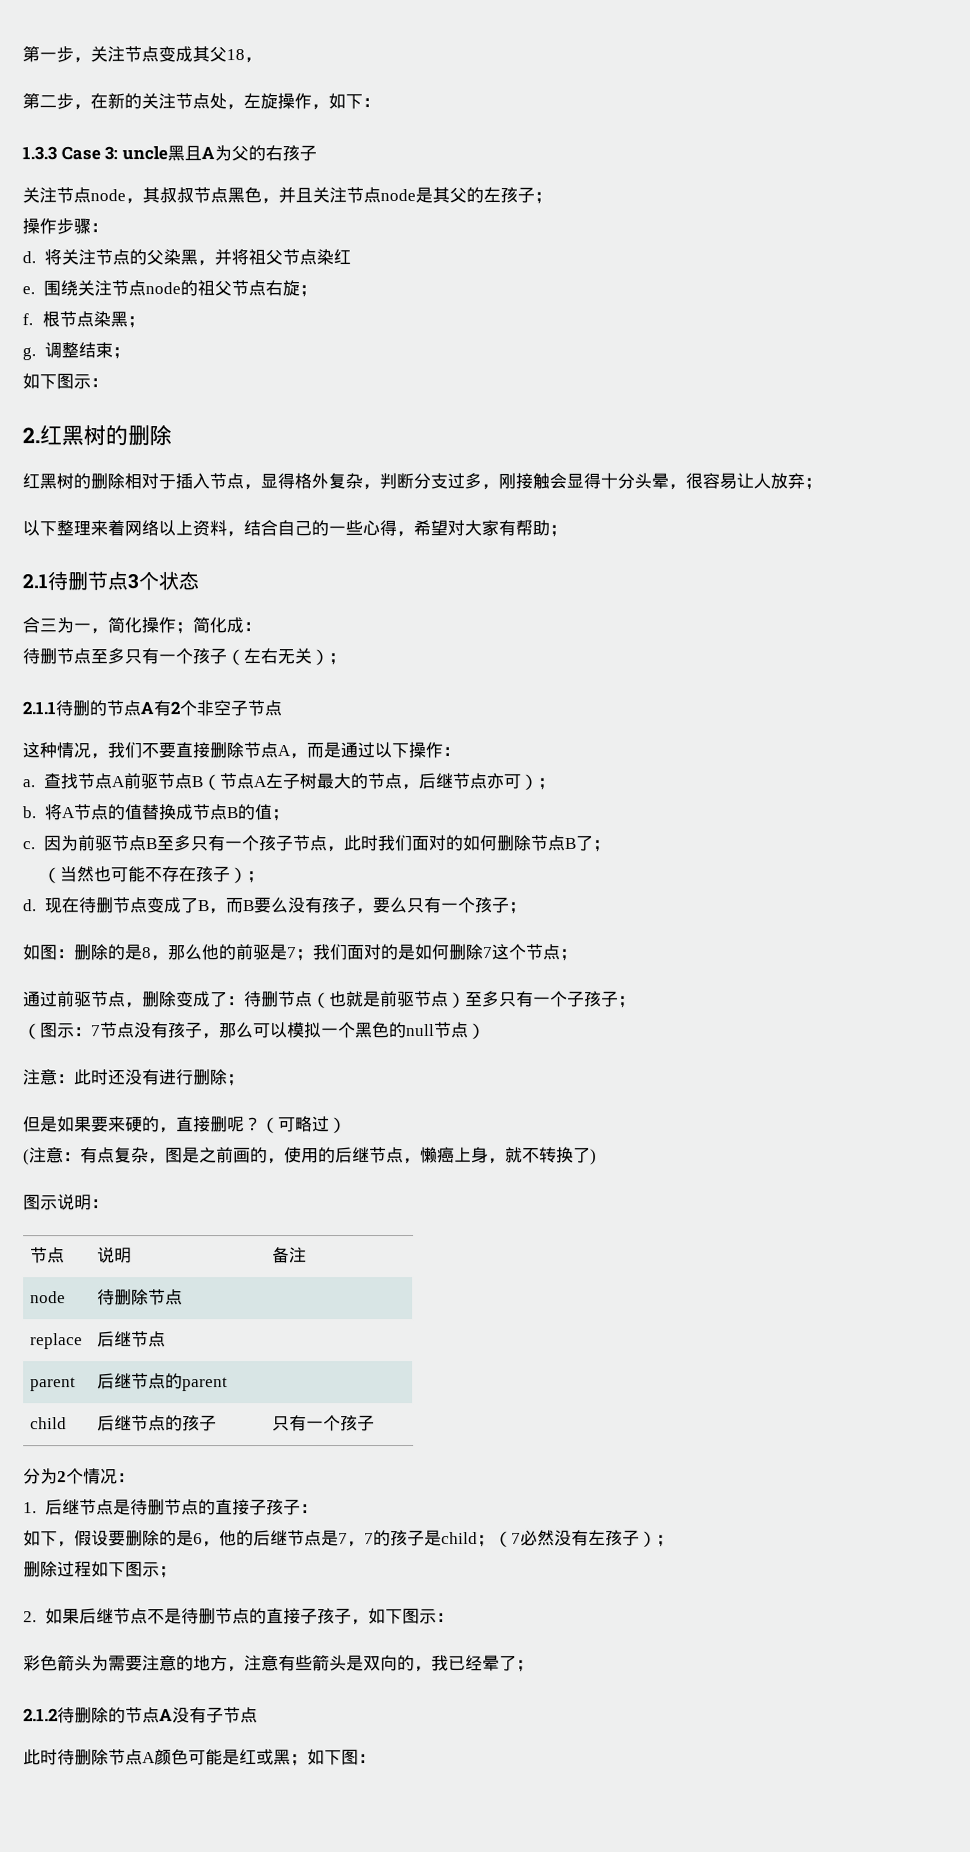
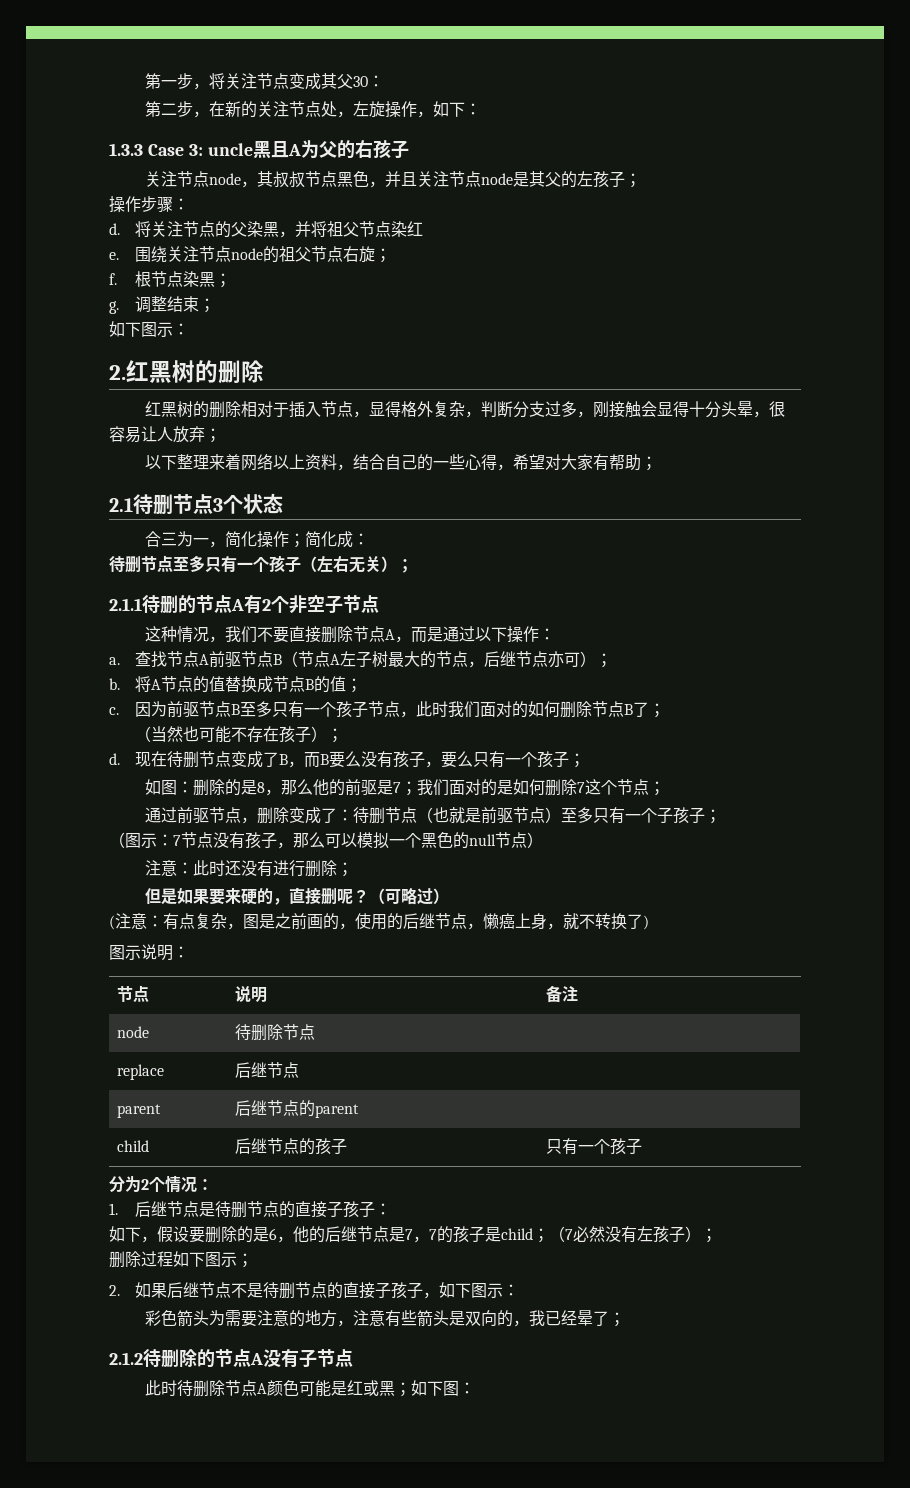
(91, 60) none -> [209,73,226,89] 将
[226,49,262,64] 18， -> [353,75,385,87] 30：

